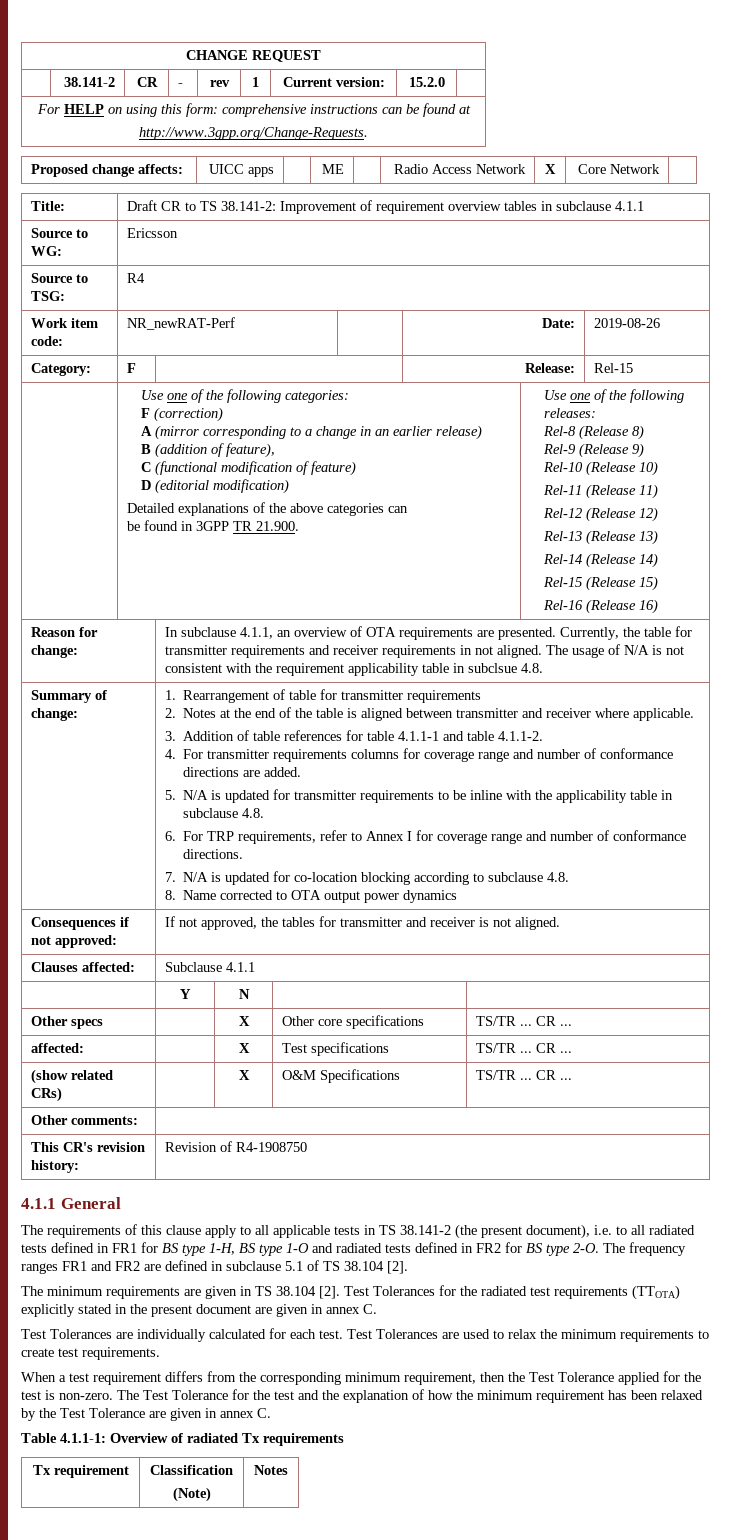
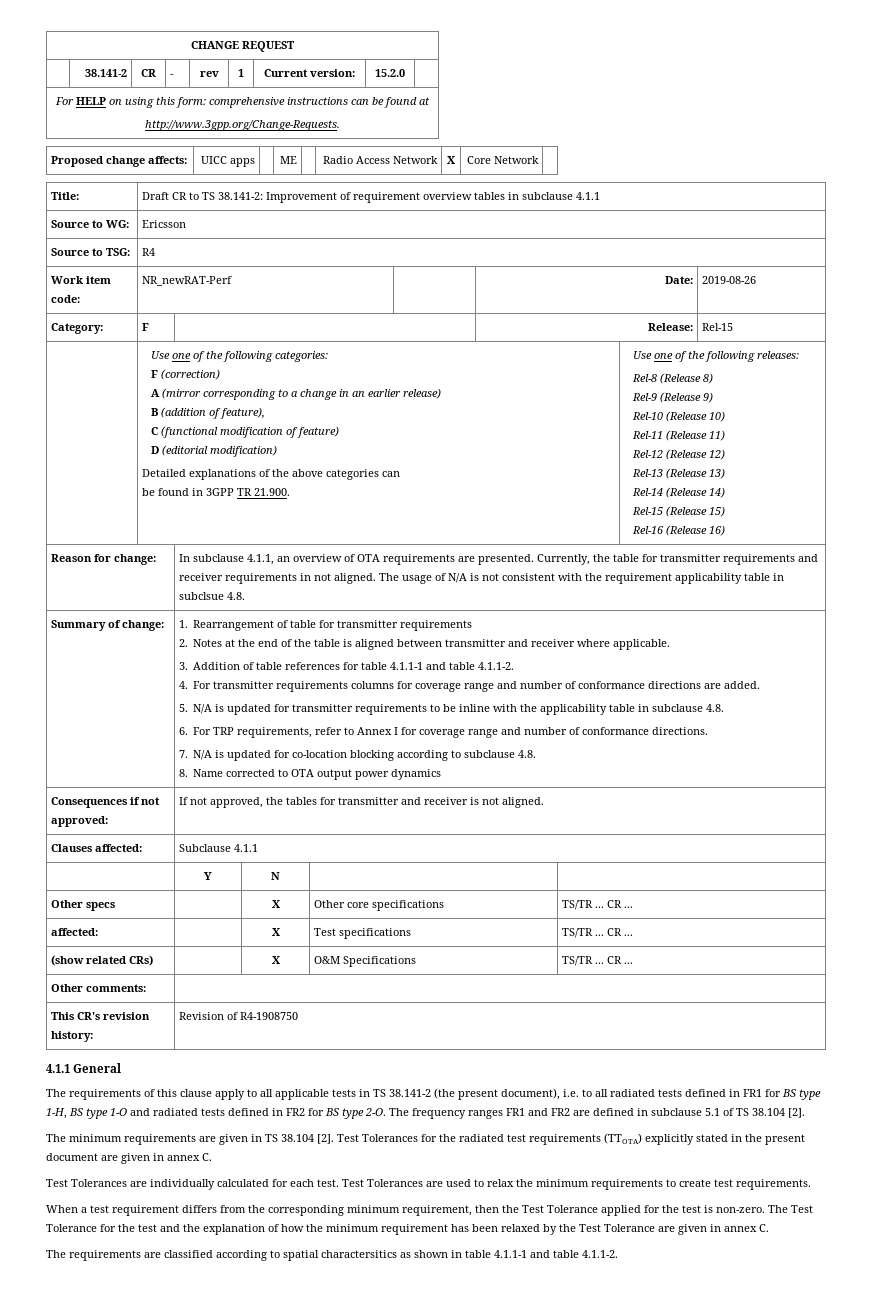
[21,1433,344,1446] [32,1465,129,1478] [150,1465,233,1475] [172,1487,211,1502] [254,1465,288,1475] Table 4.1.1-1: Overview of radiated Tx requirements // Tx requirement | Classification // (Note) | Notes -> [46,1250,618,1261] The requirements are classified according to spatial charactersitics as shown in table 4.1.1-1 and table 4.1.1-2.

